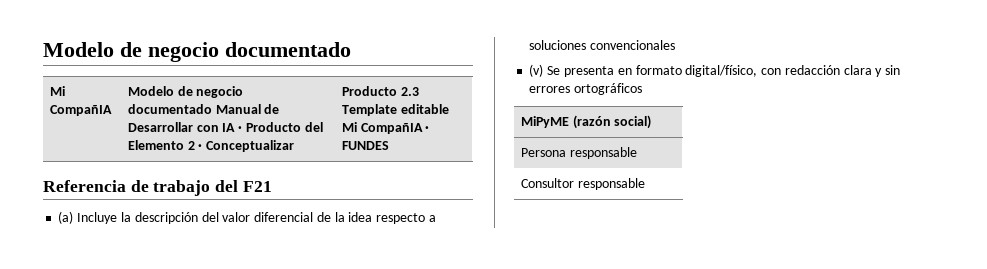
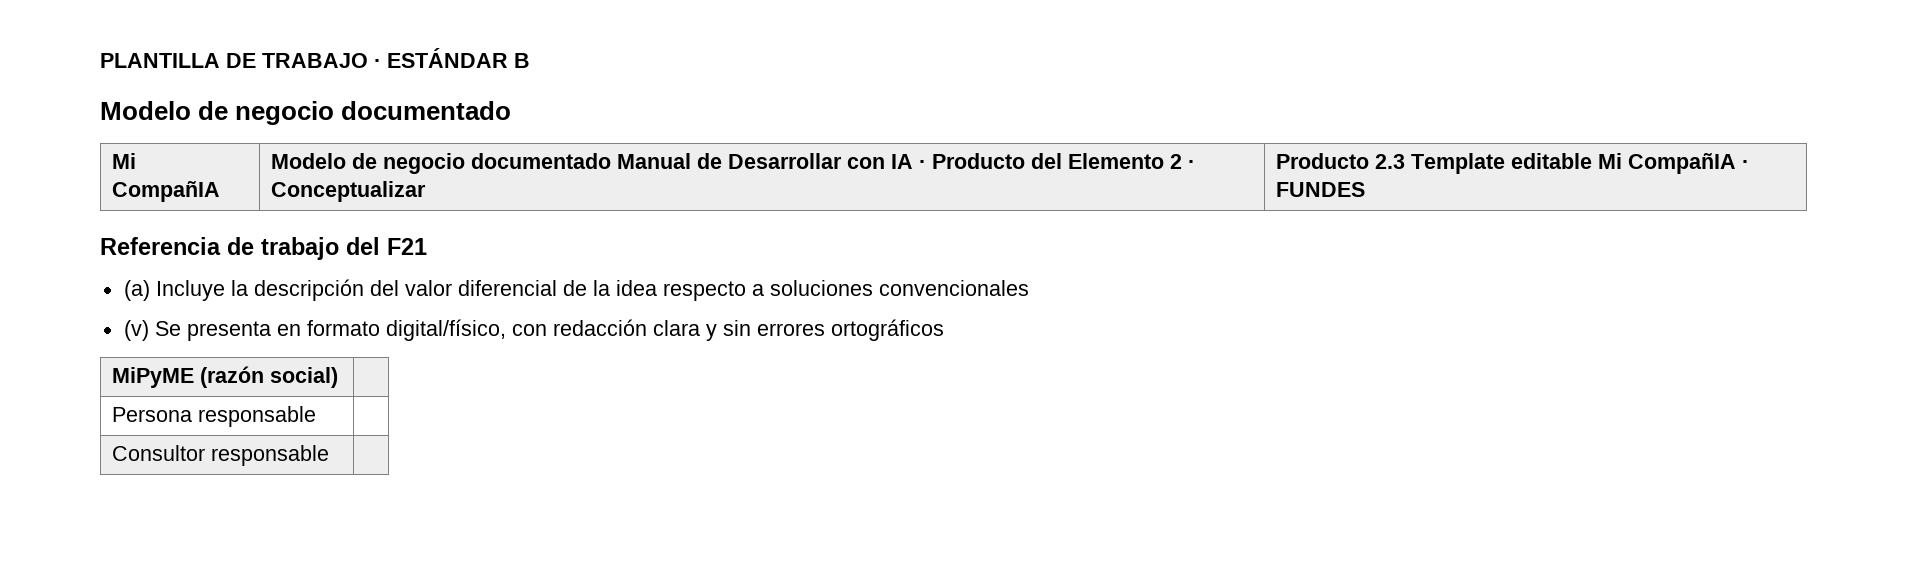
(43, 49) none -> [100,48,530,68] PLANTILLA DE TRABAJO · ESTÁNDAR B //

